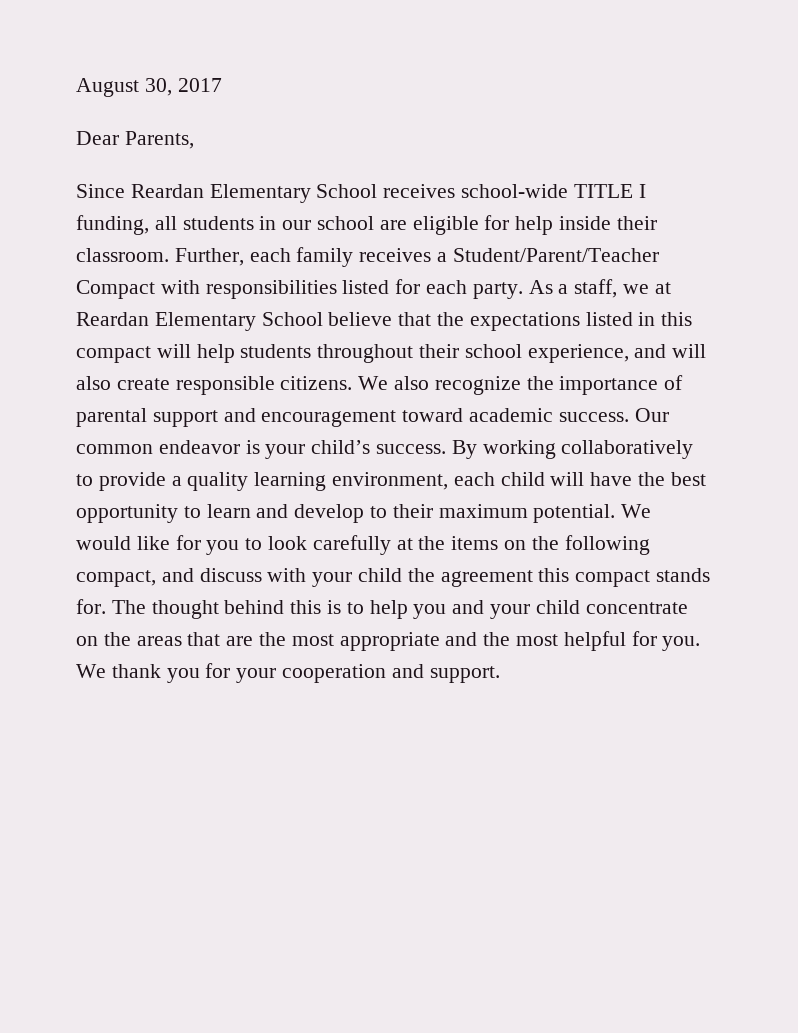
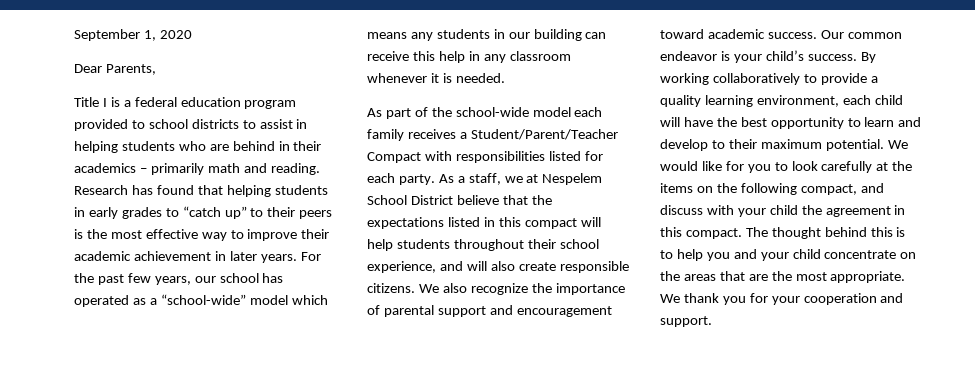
[76,78,222,97] August 30, 2017 -> [74,29,192,41] September 1, 2020
[76,184,646,203] [76,215,657,235] [76,248,244,266] Since Reardan Elementary School receives school-wide TITLE I funding, all students in our school are eligible for help inside their classroom. Further, -> [74,97,297,109] [74,119,308,131] [74,141,322,153] [74,163,320,175] [74,185,328,197] [74,206,333,219] [74,229,330,241] [74,251,321,263] [74,273,284,285] [74,294,328,307] [367,29,607,41] [367,51,571,63] [367,73,505,83] [367,107,571,119] Title I is a federal education program provided to school districts to assist in helping students who are behind in their academics – primarily math and reading. Research has found that helping students in early grades to “catch up” to their peers is the most effective way to improve their academic achievement in later years. For the past few years, our school has operated as a “school-wide” model which means any students in our building can receive this help in any classroom whenever it is needed. // As part of the school-wide model
[76,312,323,331] Reardan Elementary School -> [542,173,603,185] [367,195,453,205] Nespelem School District
[538,568,711,587] [76,599,106,614] this compact stands for. -> [894,205,906,215] [660,227,742,239] in this compact.
[339,631,701,651] appropriate and the most helpful for you. -> [830,271,906,283] appropriate.

